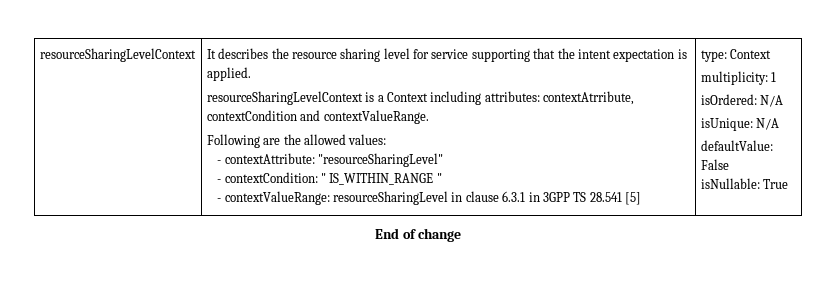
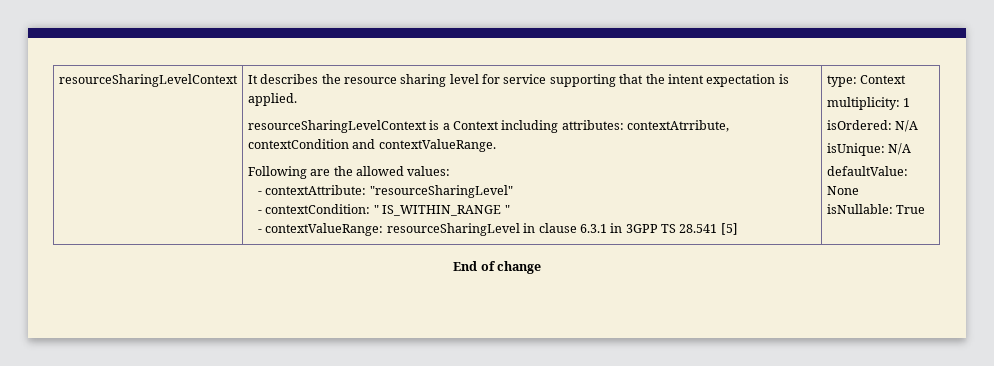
[700,140,773,151] [700,159,729,170] defaultValue: False -> [826,166,908,176] [826,186,859,195] defaultValue: None

